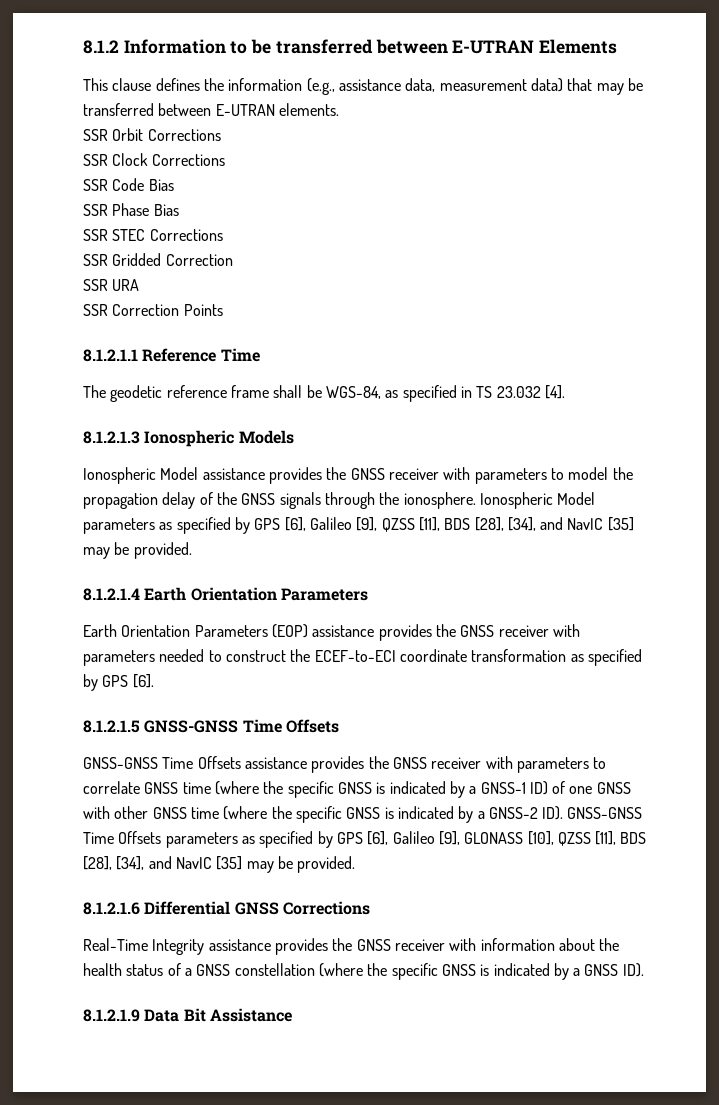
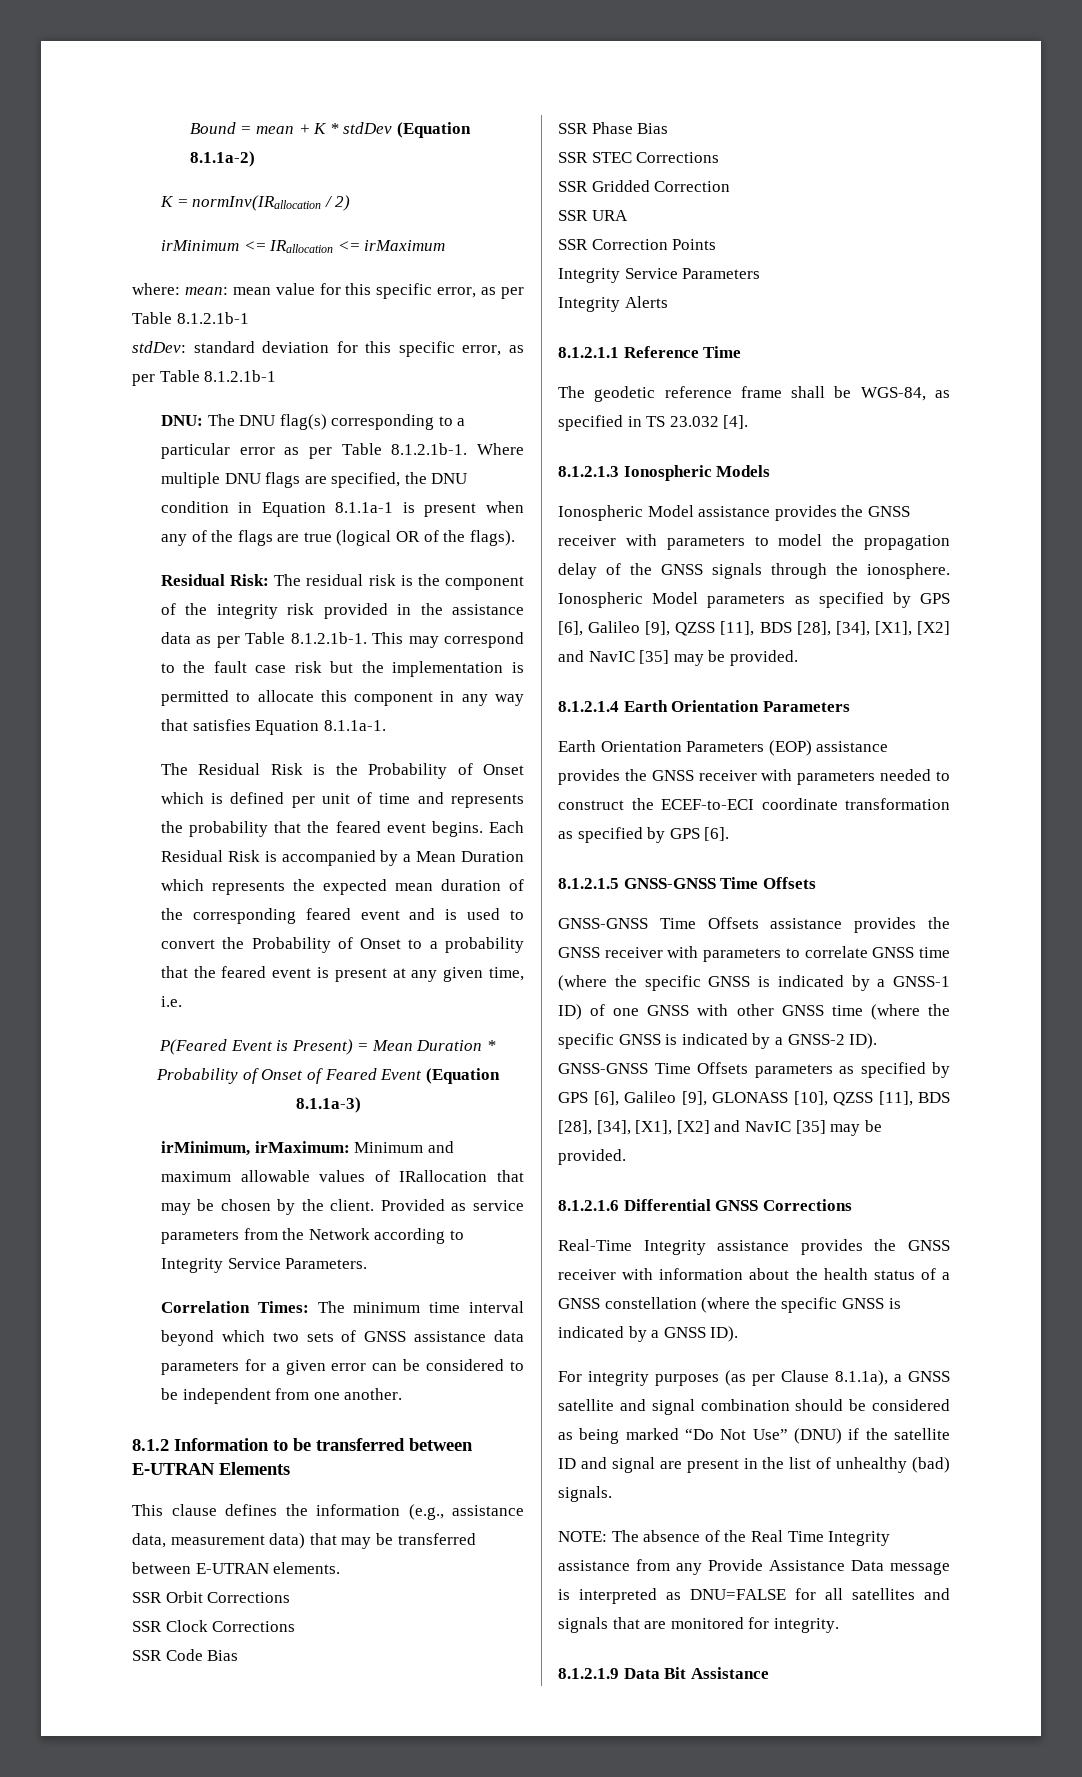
(83, 47) none -> [189,122,471,138] [189,151,255,167] [159,195,351,211] [160,240,446,253] [132,283,524,299] [132,312,249,324] [132,341,524,357] [132,370,277,386] [160,414,466,430] [160,443,524,459] [160,472,468,488] [160,501,524,517] [160,530,515,546] [160,574,524,590] [160,603,524,619] [160,632,524,648] [160,661,524,677] [160,690,524,706] [160,719,386,735] [160,763,524,779] [160,792,524,808] [160,821,524,837] [160,850,524,866] [160,879,524,895] [160,908,525,924] [160,937,524,953] [160,966,524,982] [160,996,182,1007] [158,1039,497,1055] [156,1068,500,1084] [295,1097,361,1113] [160,1141,454,1156] [160,1170,524,1182] [160,1199,524,1215] [160,1228,464,1244] [160,1258,368,1273] [160,1301,524,1313] [160,1330,524,1346] [160,1359,524,1375] [160,1388,403,1404] Bound = mean + K * stdDev (Equation 8.1.1a-2) // K = normInv(IRallocation / 2) // irMinimum <= IRallocation <= irMaximum // where: mean: mean value for this specific error, as per Table 8.1.2.1b-1 // stdDev: standard deviation for this specific error, as per Table 8.1.2.1b-1 // DNU: The DNU flag(s) corresponding to a particular error as per Table 8.1.2.1b-1. Where multiple DNU flags are specified, the DNU condition in Equation 8.1.1a-1 is present when any of the flags are true (logical OR of the flags). // Residual Risk: The residual risk is the component of the integrity risk provided in the assistance data as per Table 8.1.2.1b-1. This may correspond to the fault case risk but the implementation is permitted to allocate this component in any way that satisfies Equation 8.1.1a-1. // The Residual Risk is the Probability of Onset which is defined per unit of time and represents the probability that the feared event begins. Each Residual Risk is accompanied by a Mean Duration which represents the expected mean duration of the corresponding feared event and is used to convert the Probability of Onset to a probability that the feared event is present at any given time, i.e. // P(Feared Event is Present) = Mean Duration * Probability of Onset of Feared Event (Equation 8.1.1a-3) // irMinimum, irMaximum: Minimum and maximum allowable values of IRallocation that may be chosen by the client. Provided as service parameters from the Network according to Integrity Service Parameters. // Correlation Times: The minimum time interval beyond which two sets of GNSS assistance data parameters for a given error can be considered to be independent from one another. //
(223, 310) none -> [558,268,761,283] [558,296,668,312] // Integrity Service Parameters // Integrity Alerts
(536, 524) none -> [874,621,950,636] [X1], [X2]
(145, 863) none -> [635,1120,710,1135] [X1], [X2]
(644, 970) none -> [558,1370,950,1386] [558,1399,950,1415] [558,1428,950,1444] [558,1457,950,1473] [558,1486,612,1502] [558,1530,891,1546] [558,1559,950,1575] [558,1588,950,1604] [558,1617,839,1633] // For integrity purposes (as per Clause 8.1.1a), a GNSS satellite and signal combination should be considered as being marked “Do Not Use” (DNU) if the satellite ID and signal are present in the list of unhealthy (bad) signals. // NOTE: The absence of the Real Time Integrity assistance from any Provide Assistance Data message is interpreted as DNU=FALSE for all satellites and signals that are monitored for integrity.

